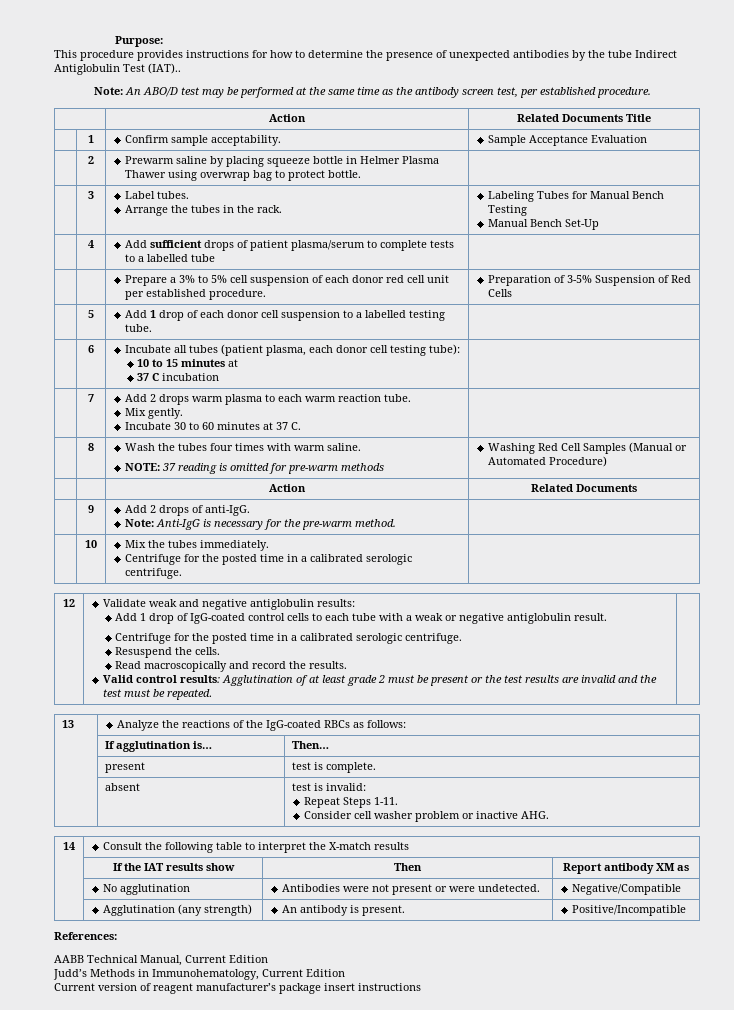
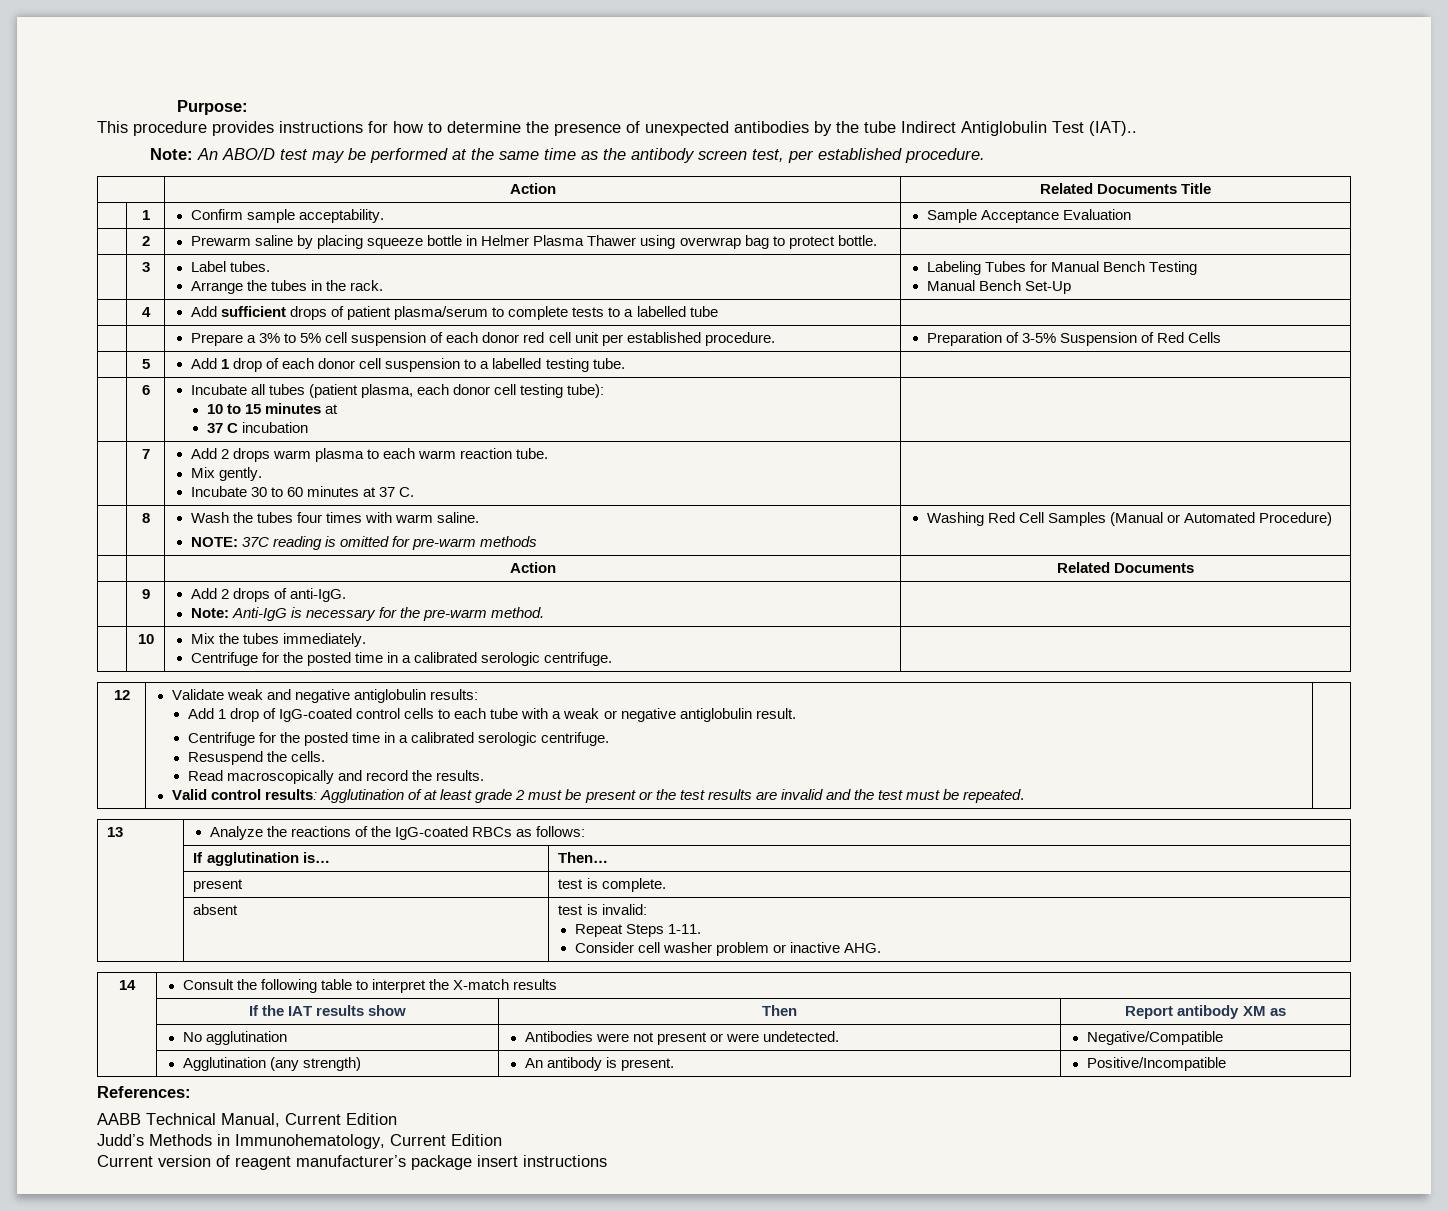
[162,463,177,471] 37 -> [242,537,270,547] 37C

